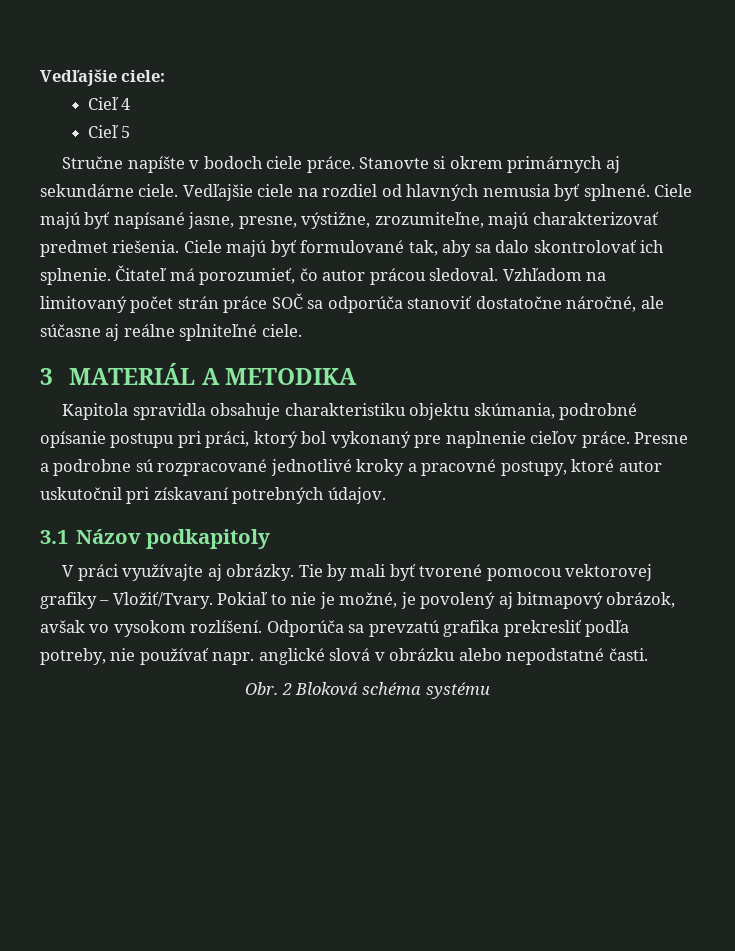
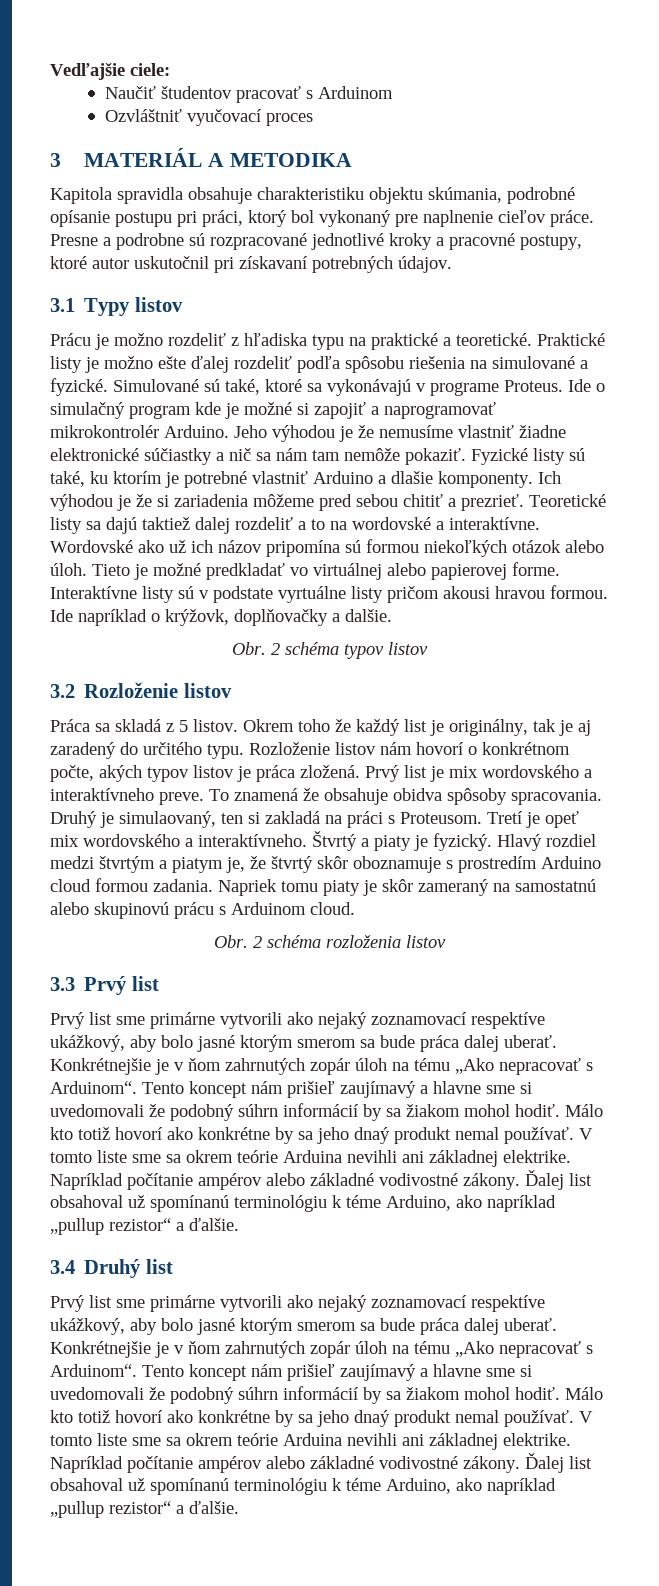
[87,97,130,110] [87,125,130,138] [62,156,620,173] [40,184,693,201] [40,212,659,229] [40,240,665,257] [40,265,607,285] [40,293,664,313] [40,324,302,341] Cieľ 4 // Cieľ 5 // Stručne napíšte v bodoch ciele práce. Stanovte si okrem primárnych aj sekundárne ciele. Vedľajšie ciele na rozdiel od hlavných nemusia byť splnené. Ciele majú byť napísané jasne, presne, výstižne, zrozumiteľne, majú charakterizovať predmet riešenia. Ciele majú byť formulované tak, aby sa dalo skontrolovať ich splnenie. Čitateľ má porozumieť, čo autor prácou sledoval. Vzhľadom na limitovaný počet strán práce SOČ sa odporúča stanoviť dostatočne náročné, ale súčasne aj reálne splniteľné ciele. -> [104,86,393,103] [104,109,313,126] Naučiť študentov pracovať s Arduinom // Ozvláštniť vyučovací proces
[76,529,270,549] [62,564,653,581] [40,592,676,609] [40,620,630,637] [40,648,648,665] [245,682,490,699] Názov podkapitoly // V práci využívajte aj obrázky. Tie by mali byť tvorené pomocou vektorovej grafiky – Vložiť/Tvary. Pokiaľ to nie je možné, je povolený aj bitmapový obrázok, avšak vo vysokom rozlíšení. Odporúča sa prevzatú grafika prekresliť podľa potreby, nie používať napr. anglické slová v obrázku alebo nepodstatné časti. // Obr. 2 Bloková schéma systému -> [84,297,183,316] [50,333,605,350] [50,356,588,373] [50,378,605,396] [50,402,496,419] [50,425,566,442] [50,448,585,465] [50,471,561,488] [50,494,606,511] [50,517,540,534] [50,539,604,557] [50,562,560,580] [50,585,608,603] [50,609,392,626] [232,642,428,659] [50,682,232,698] [50,719,591,736] [50,742,570,759] [50,765,592,782] [50,788,602,805] [50,811,579,828] [50,831,596,851] [50,856,601,873] [50,878,596,896] [50,902,355,919] [214,935,446,948] [50,976,159,995] [50,1012,545,1029] [50,1035,557,1052] [50,1058,593,1075] [50,1081,532,1098] [50,1103,603,1121] [50,1127,593,1144] [50,1150,571,1167] [50,1170,592,1190] [50,1195,556,1212] [50,1218,239,1235] [50,1259,173,1278] [50,1295,545,1312] [50,1318,557,1335] [50,1341,593,1358] [50,1364,532,1381] [50,1386,603,1404] [50,1410,593,1427] [50,1433,571,1450] [50,1453,592,1473] [50,1478,556,1495] [50,1501,239,1518] Typy listov // Prácu je možno rozdeliť z hľadiska typu na praktické a teoretické. Praktické listy je možno ešte ďalej rozdeliť podľa spôsobu riešenia na simulované a fyzické. Simulované sú také, ktoré sa vykonávajú v programe Proteus. Ide o simulačný program kde je možné si zapojiť a naprogramovať mikrokontrolér Arduino. Jeho výhodou je že nemusíme vlastniť žiadne elektronické súčiastky a nič sa nám tam nemôže pokaziť. Fyzické listy sú také, ku ktorím je potrebné vlastniť Arduino a dlašie komponenty. Ich výhodou je že si zariadenia môžeme pred sebou chitiť a prezrieť. Teoretické listy sa dajú taktiež dalej rozdeliť a to na wordovské a interaktívne. Wordovské ako už ich názov pripomína sú formou niekoľkých otázok alebo úloh. Tieto je možné predkladať vo virtuálnej alebo papierovej forme. Interaktívne listy sú v podstate vyrtuálne listy pričom akousi hravou formou. Ide napríklad o krýžovk, doplňovačky a dalšie. // Obr. 2 schéma typov listov // 3.2 Rozloženie listov // Práca sa skladá z 5 listov. Okrem toho že každý list je originálny, tak je aj zaradený do určitého typu. Rozloženie listov nám hovorí o konkrétnom počte, akých typov listov je práca zložená. Prvý list je mix wordovského a interaktívneho preve. To znamená že obsahuje obidva spôsoby spracovania. Druhý je simulaovaný, ten si zakladá na práci s Proteusom. Tretí je opeť mix wordovského a interaktívneho. Štvrtý a piaty je fyzický. Hlavý rozdiel medzi štvrtým a piatym je, že štvrtý skôr oboznamuje s prostredím Arduino cloud formou zadania. Napriek tomu piaty je skôr zameraný na samostatnú alebo skupinovú prácu s Arduinom cloud. // Obr. 2 schéma rozloženia listov // 3.3 Prvý list // Prvý list sme primárne vytvorili ako nejaký zoznamovací respektíve ukážkový, aby bolo jasné ktorým smerom sa bude práca dalej uberať. Konkrétnejšie je v ňom zahrnutých zopár úloh na tému „Ako nepracovať s Arduinom“. Tento koncept nám prišieľ zaujímavý a hlavne sme si uvedomovali že podobný súhrn informácií by sa žiakom mohol hodiť. Málo kto totiž hovorí ako konkrétne by sa jeho dnaý produkt nemal používať. V tomto liste sme sa okrem teórie Arduina nevihli ani základnej elektrike. Napríklad počítanie ampérov alebo základné vodivostné zákony. Ďalej list obsahoval už spomínanú terminológiu k téme Arduino, ako napríklad „pullup rezistor“ a ďalšie. // 3.4 Druhý list // Prvý list sme primárne vytvorili ako nejaký zoznamovací respektíve ukážkový, aby bolo jasné ktorým smerom sa bude práca dalej uberať. Konkrétnejšie je v ňom zahrnutých zopár úloh na tému „Ako nepracovať s Arduinom“. Tento koncept nám prišieľ zaujímavý a hlavne sme si uvedomovali že podobný súhrn informácií by sa žiakom mohol hodiť. Málo kto totiž hovorí ako konkrétne by sa jeho dnaý produkt nemal používať. V tomto liste sme sa okrem teórie Arduina nevihli ani základnej elektrike. Napríklad počítanie ampérov alebo základné vodivostné zákony. Ďalej list obsahoval už spomínanú terminológiu k téme Arduino, ako napríklad „pullup rezistor“ a ďalšie.

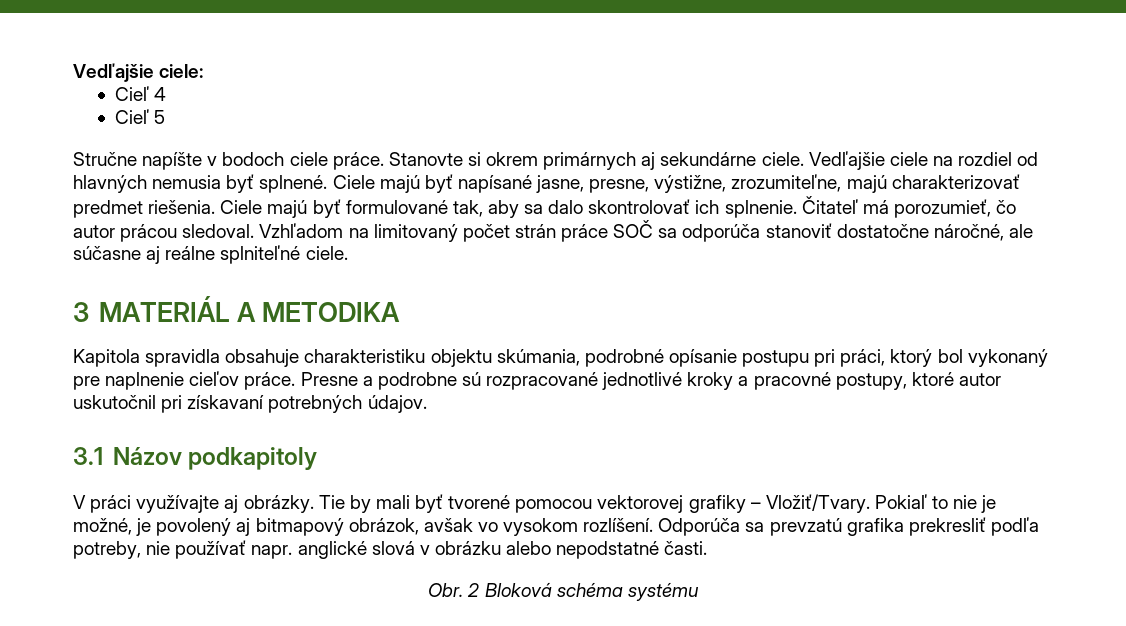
[104,86,393,103] [104,109,313,126] Naučiť študentov pracovať s Arduinom // Ozvláštniť vyučovací proces -> [115,86,167,101] [115,109,166,124] [73,151,1039,170] [73,174,1020,193] [73,196,1017,218] [73,220,1033,242] [73,245,348,264] Cieľ 4 // Cieľ 5 // Stručne napíšte v bodoch ciele práce. Stanovte si okrem primárnych aj sekundárne ciele. Vedľajšie ciele na rozdiel od hlavných nemusia byť splnené. Ciele majú byť napísané jasne, presne, výstižne, zrozumiteľne, majú charakterizovať predmet riešenia. Ciele majú byť formulované tak, aby sa dalo skontrolovať ich splnenie. Čitateľ má porozumieť, čo autor prácou sledoval. Vzhľadom na limitovaný počet strán práce SOČ sa odporúča stanoviť dostatočne náročné, ale súčasne aj reálne splniteľné ciele.
[84,297,183,316] [50,333,605,350] [50,356,588,373] [50,378,605,396] [50,402,496,419] [50,425,566,442] [50,448,585,465] [50,471,561,488] [50,494,606,511] [50,517,540,534] [50,539,604,557] [50,562,560,580] [50,585,608,603] [50,609,392,626] [232,642,428,659] [50,682,232,698] [50,719,591,736] [50,742,570,759] [50,765,592,782] [50,788,602,805] [50,811,579,828] [50,831,596,851] [50,856,601,873] [50,878,596,896] [50,902,355,919] [214,935,446,948] [50,976,159,995] [50,1012,545,1029] [50,1035,557,1052] [50,1058,593,1075] [50,1081,532,1098] [50,1103,603,1121] [50,1127,593,1144] [50,1150,571,1167] [50,1170,592,1190] [50,1195,556,1212] [50,1218,239,1235] [50,1259,173,1278] [50,1295,545,1312] [50,1318,557,1335] [50,1341,593,1358] [50,1364,532,1381] [50,1386,603,1404] [50,1410,593,1427] [50,1433,571,1450] [50,1453,592,1473] [50,1478,556,1495] [50,1501,239,1518] Typy listov // Prácu je možno rozdeliť z hľadiska typu na praktické a teoretické. Praktické listy je možno ešte ďalej rozdeliť podľa spôsobu riešenia na simulované a fyzické. Simulované sú také, ktoré sa vykonávajú v programe Proteus. Ide o simulačný program kde je možné si zapojiť a naprogramovať mikrokontrolér Arduino. Jeho výhodou je že nemusíme vlastniť žiadne elektronické súčiastky a nič sa nám tam nemôže pokaziť. Fyzické listy sú také, ku ktorím je potrebné vlastniť Arduino a dlašie komponenty. Ich výhodou je že si zariadenia môžeme pred sebou chitiť a prezrieť. Teoretické listy sa dajú taktiež dalej rozdeliť a to na wordovské a interaktívne. Wordovské ako už ich názov pripomína sú formou niekoľkých otázok alebo úloh. Tieto je možné predkladať vo virtuálnej alebo papierovej forme. Interaktívne listy sú v podstate vyrtuálne listy pričom akousi hravou formou. Ide napríklad o krýžovk, doplňovačky a dalšie. // Obr. 2 schéma typov listov // 3.2 Rozloženie listov // Práca sa skladá z 5 listov. Okrem toho že každý list je originálny, tak je aj zaradený do určitého typu. Rozloženie listov nám hovorí o konkrétnom počte, akých typov listov je práca zložená. Prvý list je mix wordovského a interaktívneho preve. To znamená že obsahuje obidva spôsoby spracovania. Druhý je simulaovaný, ten si zakladá na práci s Proteusom. Tretí je opeť mix wordovského a interaktívneho. Štvrtý a piaty je fyzický. Hlavý rozdiel medzi štvrtým a piatym je, že štvrtý skôr oboznamuje s prostredím Arduino cloud formou zadania. Napriek tomu piaty je skôr zameraný na samostatnú alebo skupinovú prácu s Arduinom cloud. // Obr. 2 schéma rozloženia listov // 3.3 Prvý list // Prvý list sme primárne vytvorili ako nejaký zoznamovací respektíve ukážkový, aby bolo jasné ktorým smerom sa bude práca dalej uberať. Konkrétnejšie je v ňom zahrnutých zopár úloh na tému „Ako nepracovať s Arduinom“. Tento koncept nám prišieľ zaujímavý a hlavne sme si uvedomovali že podobný súhrn informácií by sa žiakom mohol hodiť. Málo kto totiž hovorí ako konkrétne by sa jeho dnaý produkt nemal používať. V tomto liste sme sa okrem teórie Arduina nevihli ani základnej elektrike. Napríklad počítanie ampérov alebo základné vodivostné zákony. Ďalej list obsahoval už spomínanú terminológiu k téme Arduino, ako napríklad „pullup rezistor“ a ďalšie. // 3.4 Druhý list // Prvý list sme primárne vytvorili ako nejaký zoznamovací respektíve ukážkový, aby bolo jasné ktorým smerom sa bude práca dalej uberať. Konkrétnejšie je v ňom zahrnutých zopár úloh na tému „Ako nepracovať s Arduinom“. Tento koncept nám prišieľ zaujímavý a hlavne sme si uvedomovali že podobný súhrn informácií by sa žiakom mohol hodiť. Málo kto totiž hovorí ako konkrétne by sa jeho dnaý produkt nemal používať. V tomto liste sme sa okrem teórie Arduina nevihli ani základnej elektrike. Napríklad počítanie ampérov alebo základné vodivostné zákony. Ďalej list obsahoval už spomínanú terminológiu k téme Arduino, ako napríklad „pullup rezistor“ a ďalšie. -> [112,447,317,470] [73,494,997,513] [73,517,1039,536] [73,540,708,559] [428,582,699,601] Názov podkapitoly // V práci využívajte aj obrázky. Tie by mali byť tvorené pomocou vektorovej grafiky – Vložiť/Tvary. Pokiaľ to nie je možné, je povolený aj bitmapový obrázok, avšak vo vysokom rozlíšení. Odporúča sa prevzatú grafika prekresliť podľa potreby, nie používať napr. anglické slová v obrázku alebo nepodstatné časti. // Obr. 2 Bloková schéma systému

